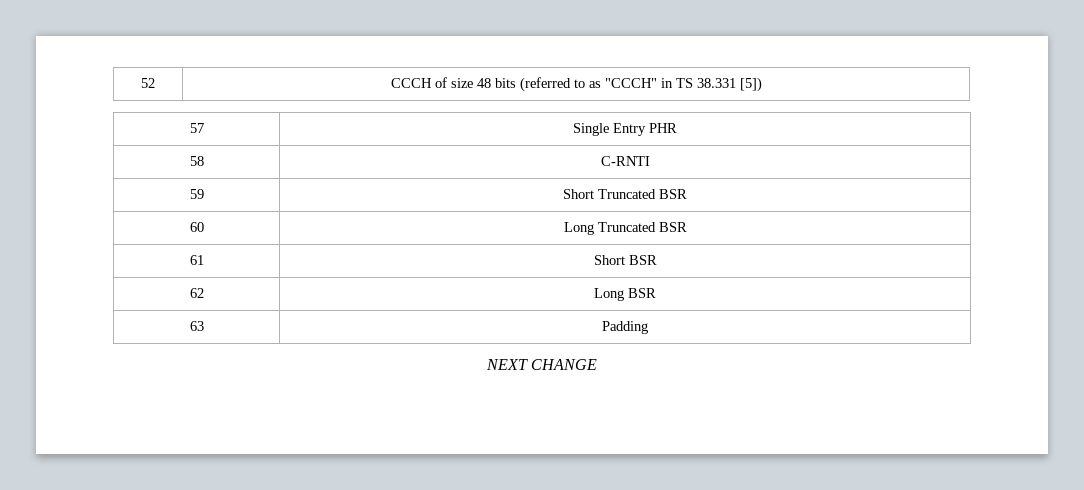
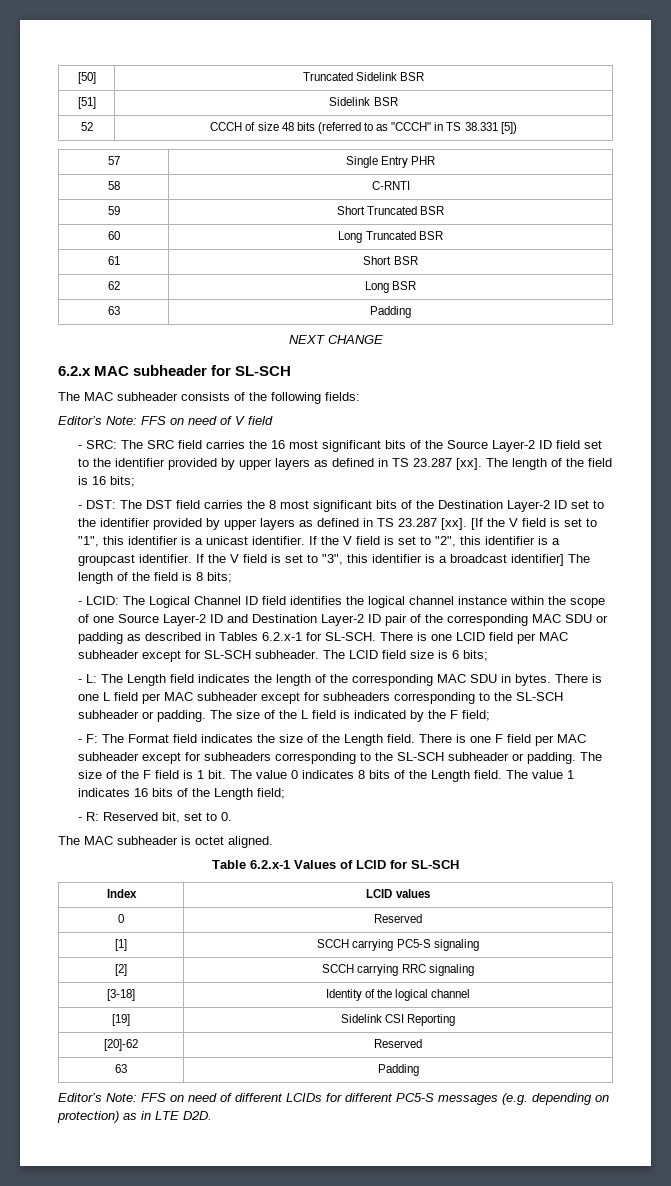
(141, 83) none -> [77,72,96,84] [302,72,425,81] [77,97,96,109] [329,97,398,106] [50] | Truncated Sidelink BSR // [51] | Sidelink BSR //
(598, 364) none -> [58,365,292,376] [58,392,360,404] [58,416,273,425] [77,440,602,452] [77,458,612,470] [77,476,135,487] [77,500,604,512] [77,518,597,530] [77,536,560,547] [77,554,590,566] [77,572,232,584] [77,596,605,608] [77,614,608,626] [77,632,568,644] [77,650,488,662] [77,674,602,686] [77,692,563,704] [77,710,490,722] [77,734,586,746] [77,752,602,764] [77,770,574,782] [77,788,285,800] [77,812,232,823] [58,836,273,848] [212,860,459,869] [106,889,137,898] [366,889,430,898] [118,914,124,923] [374,914,422,923] [115,939,127,951] [317,939,479,951] [115,964,127,976] [322,964,474,976] [107,989,135,1001] [325,989,471,1001] [112,1014,130,1026] [340,1014,456,1026] [104,1039,138,1051] [374,1039,422,1048] [115,1064,127,1073] [377,1064,419,1076] [58,1093,609,1105] [57,1111,212,1123] // 6.2.x MAC subheader for SL-SCH // The MAC subheader consists of the following fields: // Editor’s Note: FFS on need of V field // - SRC: The SRC field carries the 16 most significant bits of the Source Layer-2 ID field set to the identifier provided by upper layers as defined in TS 23.287 [xx]. The length of the field is 16 bits; // - DST: The DST field carries the 8 most significant bits of the Destination Layer-2 ID set to the identifier provided by upper layers as defined in TS 23.287 [xx]. [If the V field is set to "1", this identifier is a unicast identifier. If the V field is set to "2", this identifier is a groupcast identifier. If the V field is set to "3", this identifier is a broadcast identifier] The length of the field is 8 bits; // - LCID: The Logical Channel ID field identifies the logical channel instance within the scope of one Source Layer-2 ID and Destination Layer-2 ID pair of the corresponding MAC SDU or padding as described in Tables 6.2.x-1 for SL-SCH. There is one LCID field per MAC subheader except for SL-SCH subheader. The LCID field size is 6 bits; // - L: The Length field indicates the length of the corresponding MAC SDU in bytes. There is one L field per MAC subheader except for subheaders corresponding to the SL-SCH subheader or padding. The size of the L field is indicated by the F field; // - F: The Format field indicates the size of the Length field. There is one F field per MAC subheader except for subheaders corresponding to the SL-SCH subheader or padding. The size of the F field is 1 bit. The value 0 indicates 8 bits of the Length field. The value 1 indicates 16 bits of the Length field; // - R: Reserved bit, set to 0. // The MAC subheader is octet aligned. // Table 6.2.x-1 Values of LCID for SL-SCH // Index | LCID values // 0 | Reserved // [1] | SCCH carrying PC5-S signaling // [2] | SCCH carrying RRC signaling // [3-18] | Identity of the logical channel // [19] | Sidelink CSI Reporting // [20]-62 | Reserved // 63 | Padding // Editor’s Note: FFS on need of different LCIDs for different PC5-S messages (e.g. depending on protection) as in LTE D2D.

